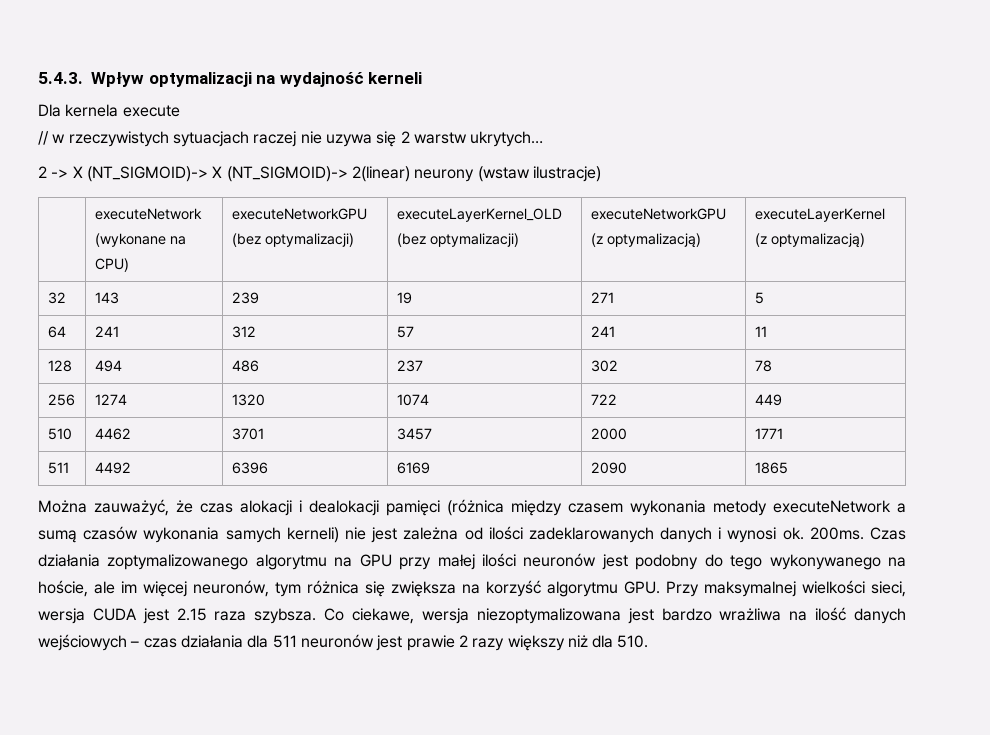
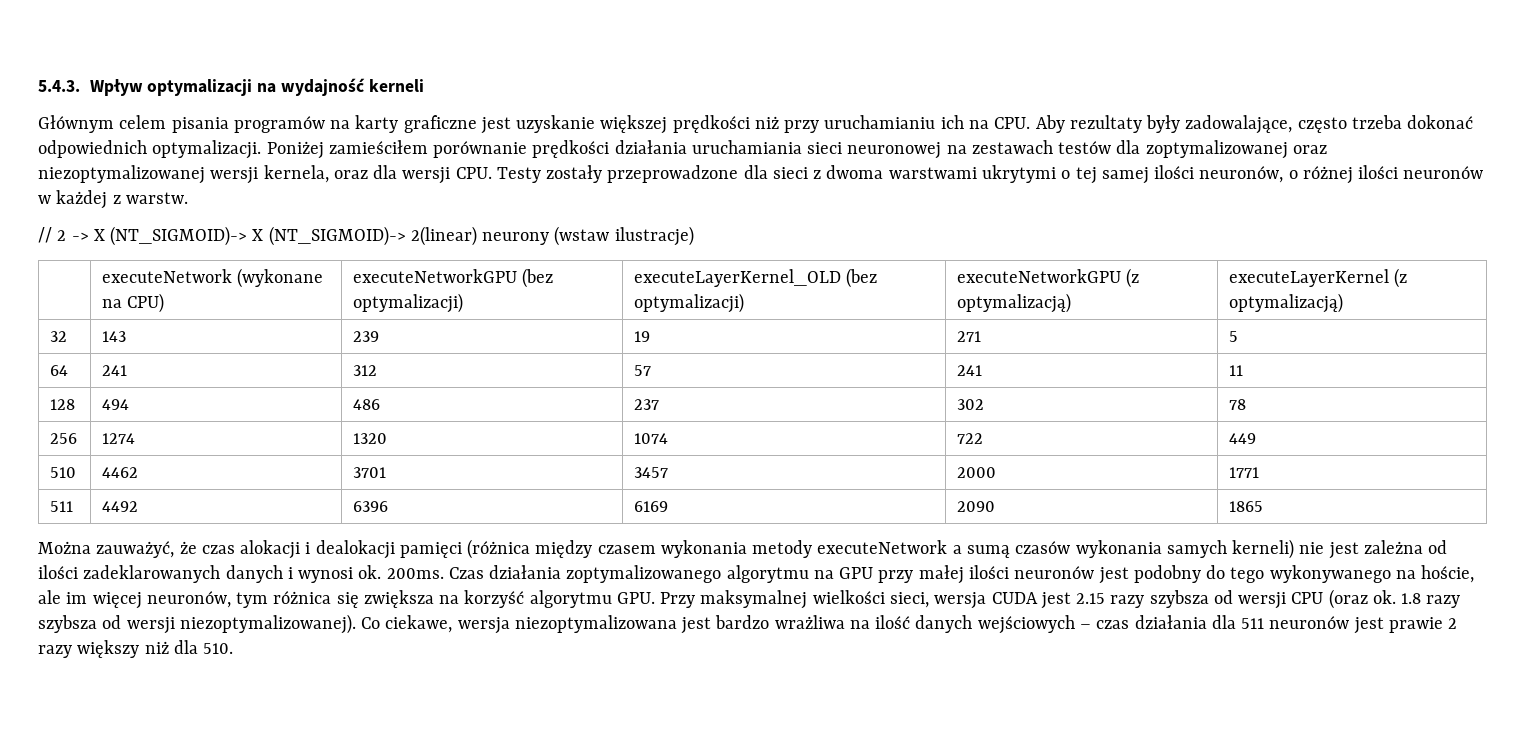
[38,104,180,117] [38,131,544,147] Dla kernela execute // // w rzeczywistych sytuacjach raczej nie uzywa się 2 warstw ukrytych… // -> [38,115,1474,134] [38,140,1327,159] [38,165,1484,184] [38,190,188,209] [38,227,52,243] Głównym celem pisania programów na karty graficzne jest uzyskanie większej prędkości niż przy uruchamianiu ich na CPU. Aby rezultaty były zadowalające, często trzeba dokonać odpowiednich optymalizacji. Poniżej zamieściłem porównanie prędkości działania uruchamiania sieci neuronowej na zestawach testów dla zoptymalizowanej oraz niezoptymalizowanej wersji kernela, oraz dla wersji CPU. Testy zostały przeprowadzone dla sieci z dwoma warstwami ukrytymi o tej samej ilości neuronów, o różnej ilości neuronów w każdej z warstw. // //
[214,608,317,624] raza szybsza. -> [1110,589,1461,609] [38,614,356,634] razy szybsza od wersji CPU (oraz ok. 1.8 razy szybsza od wersji niezoptymalizowanej).

